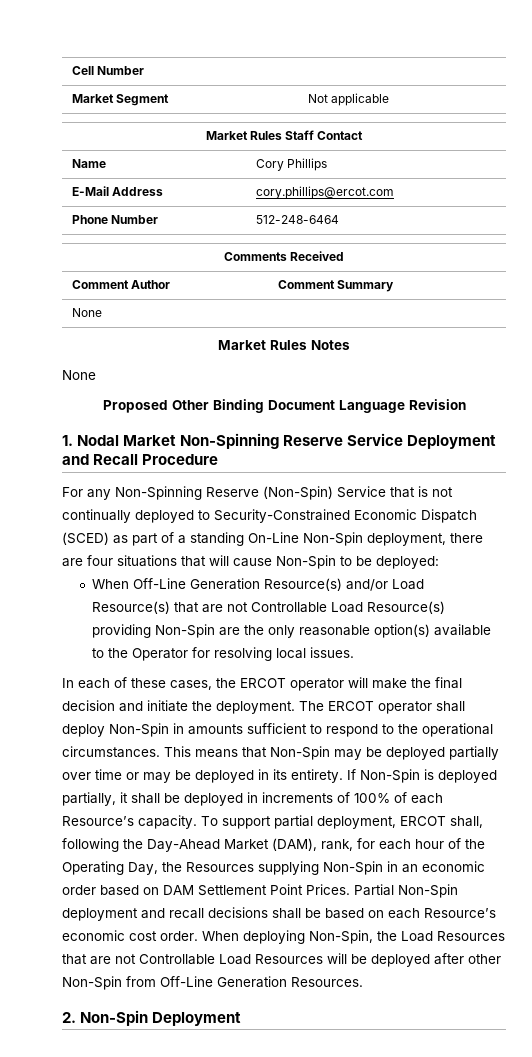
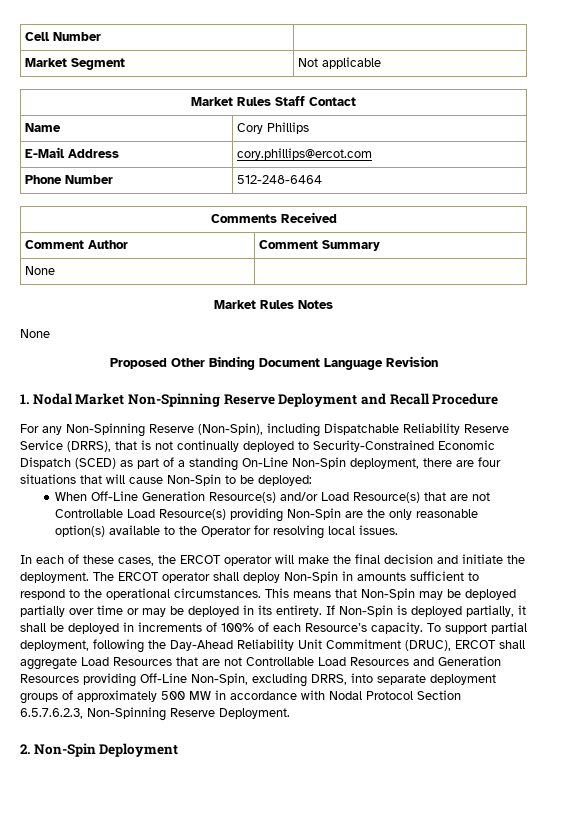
[347,433,404,446] Service -> (275, 399) none
[263,486,386,500] (Non-Spin) Service -> [198,423,509,437] [20,440,111,452] (Non-Spin), including Dispatchable Reliability Reserve Service (DRRS),
[400,816,483,828] ERCOT shall, -> (89, 645) none
[224,838,485,851] [62,861,485,875] [62,884,458,898] [62,907,496,921] [62,930,397,944] Market (DAM), rank, for each hour of the Operating Day, the Resources supplying Non-Spin in an economic order based on DAM Settlement Point Prices. Partial Non-Spin deployment and recall decisions shall be based on each Resource’s economic cost order. When deploying Non-Spin, the -> [237,639,525,651] [20,657,77,670] Reliability Unit Commitment (DRUC), ERCOT shall aggregate
[327,953,501,967] [62,976,363,990] will be deployed after other Non-Spin from Off-Line Generation Resources. -> [413,656,501,666] [20,673,496,687] [20,690,461,704] [20,707,290,721] and Generation Resources providing Off-Line Non-Spin, excluding DRRS, into separate deployment groups of approximately 500 MW in accordance with Nodal Protocol Section 6.5.7.6.2.3, Non-Spinning Reserve Deployment.

